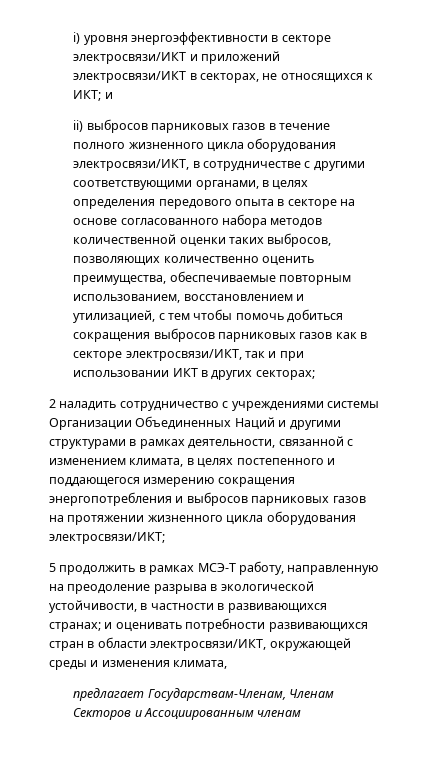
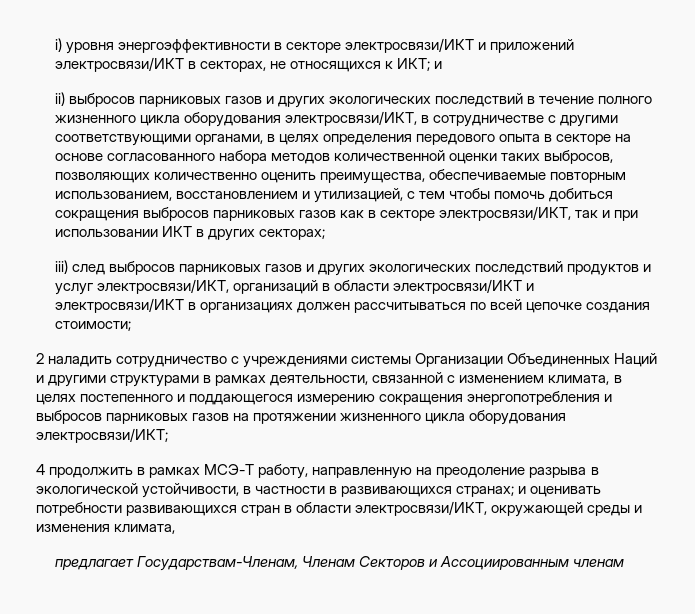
(266, 126) none -> [265,93,524,108] и других экологических последствий
(315, 375) none -> [54,260,652,276] [54,279,535,295] [54,298,651,313] [54,321,131,331] // iii) след выбросов парниковых газов и других экологических последствий продуктов и услуг электросвязи/ИКТ, организаций в области электросвязи/ИКТ и электросвязи/ИКТ в организациях должен рассчитываться по всей цепочке создания стоимости;
[49,563,56,572] 5 -> [36,464,45,475] 4

